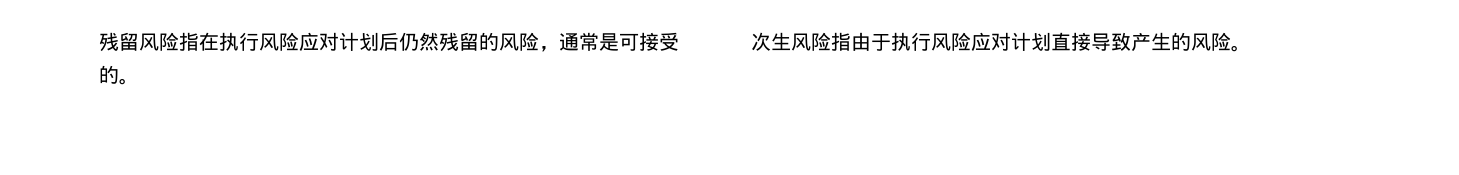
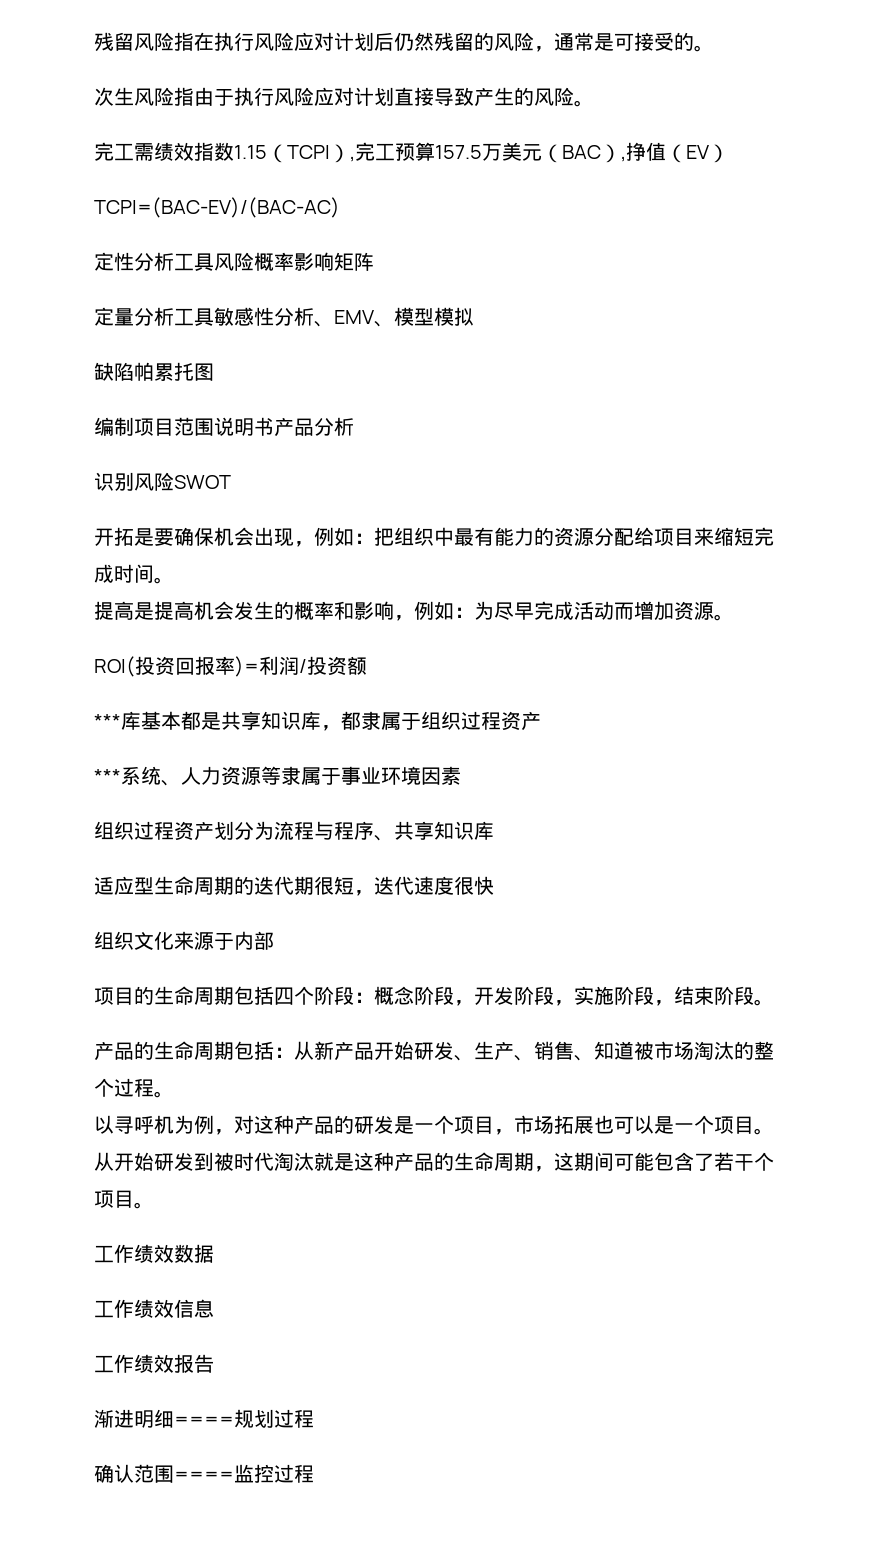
(1251, 48) none -> [94,142,729,163] [94,197,340,218] [94,252,374,271] [94,307,474,327] [94,362,214,381] [94,417,354,436] [94,472,231,491] [94,527,774,547] [94,564,174,584] [94,601,734,621] [94,656,367,677] [94,711,541,731] [94,766,461,786] [94,821,494,841] [94,876,494,896] [94,931,274,950] [94,986,774,1006] [94,1041,774,1061] [94,1078,174,1098] [94,1115,774,1135] [94,1152,774,1172] [94,1190,154,1209] [94,1244,214,1263] [94,1299,214,1318] [94,1354,214,1373] [94,1409,314,1428] [94,1464,314,1483] // 完工需绩效指数1.15（TCPI）,完工预算157.5万美元（BAC）,挣值（EV） // TCPI=(BAC-EV)/(BAC-AC) // 定性分析工具风险概率影响矩阵 // 定量分析工具敏感性分析、EMV、模型模拟 // 缺陷帕累托图 // 编制项目范围说明书产品分析 // 识别风险SWOT // 开拓是要确保机会出现，例如：把组织中最有能力的资源分配给项目来缩短完成时间。 // 提高是提高机会发生的概率和影响，例如：为尽早完成活动而增加资源。 // ROI(投资回报率)=利润/投资额 // ***库基本都是共享知识库，都隶属于组织过程资产 // ***系统、人力资源等隶属于事业环境因素 // 组织过程资产划分为流程与程序、共享知识库 // 适应型生命周期的迭代期很短，迭代速度很快 // 组织文化来源于内部 // 项目的生命周期包括四个阶段：概念阶段，开发阶段，实施阶段，结束阶段。 // 产品的生命周期包括：从新产品开始研发、生产、销售、知道被市场淘汰的整个过程。 // 以寻呼机为例，对这种产品的研发是一个项目，市场拓展也可以是一个项目。从开始研发到被时代淘汰就是这种产品的生命周期，这期间可能包含了若干个项目。 // 工作绩效数据 // 工作绩效信息 // 工作绩效报告 // 渐进明细====规划过程 // 确认范围====监控过程

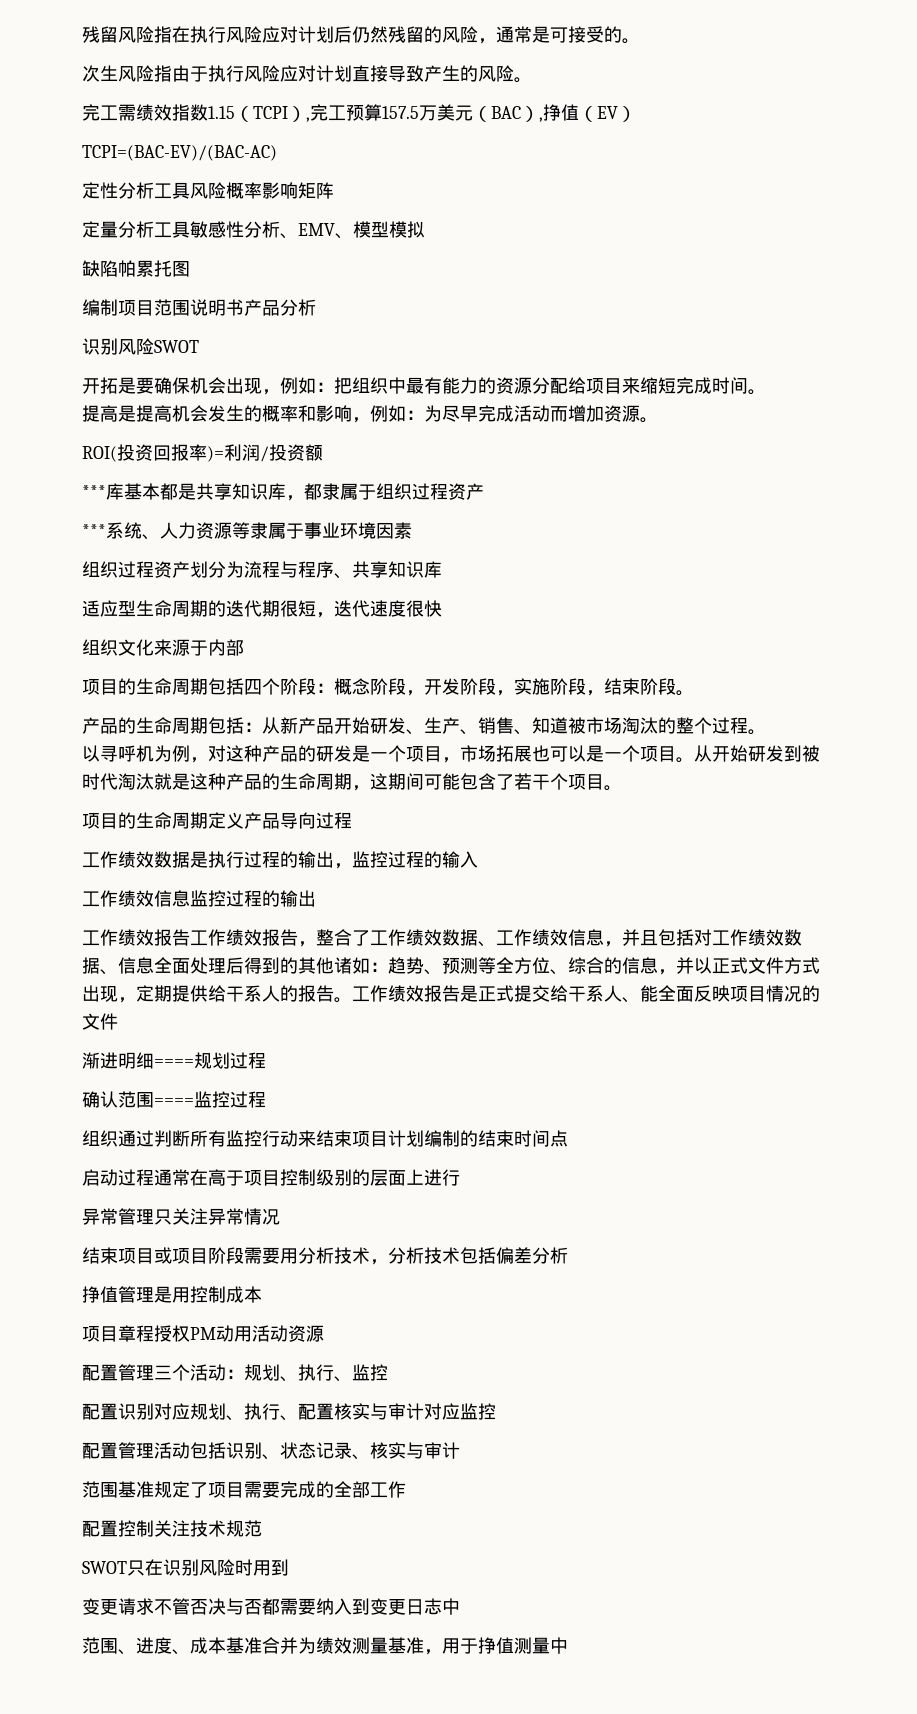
[94,1244,214,1263] [94,1299,214,1318] [94,1354,214,1373] 工作绩效数据 // 工作绩效信息 // 工作绩效报告 -> [82,812,352,829] [82,851,478,869] [82,890,316,907] [82,929,802,947] [82,957,820,975] [82,985,820,1003] [82,1013,118,1030] 项目的生命周期定义产品导向过程 // 工作绩效数据是执行过程的输出，监控过程的输入 // 工作绩效信息监控过程的输出 // 工作绩效报告工作绩效报告，整合了工作绩效数据、工作绩效信息，并且包括对工作绩效数据、信息全面处理后得到的其他诸如：趋势、预测等全方位、综合的信息，并以正式文件方式出现，定期提供给干系人的报告。工作绩效报告是正式提交给干系人、能全面反映项目情况的文件
(314, 1473) none -> [82,1130,568,1147] [82,1169,460,1186] [82,1208,280,1225] [82,1247,568,1265] [82,1286,262,1303] [82,1325,324,1342] [82,1364,388,1382] [82,1403,496,1421] [82,1442,460,1460] [82,1481,406,1498] [82,1520,262,1537] [82,1559,289,1576] [82,1598,460,1615] [82,1637,568,1655] // 组织通过判断所有监控行动来结束项目计划编制的结束时间点 // 启动过程通常在高于项目控制级别的层面上进行 // 异常管理只关注异常情况 // 结束项目或项目阶段需要用分析技术，分析技术包括偏差分析 // 挣值管理是用控制成本 // 项目章程授权PM动用活动资源 // 配置管理三个活动：规划、执行、监控 // 配置识别对应规划、执行、配置核实与审计对应监控 // 配置管理活动包括识别、状态记录、核实与审计 // 范围基准规定了项目需要完成的全部工作 // 配置控制关注技术规范 // SWOT只在识别风险时用到 // 变更请求不管否决与否都需要纳入到变更日志中 // 范围、进度、成本基准合并为绩效测量基准，用于挣值测量中

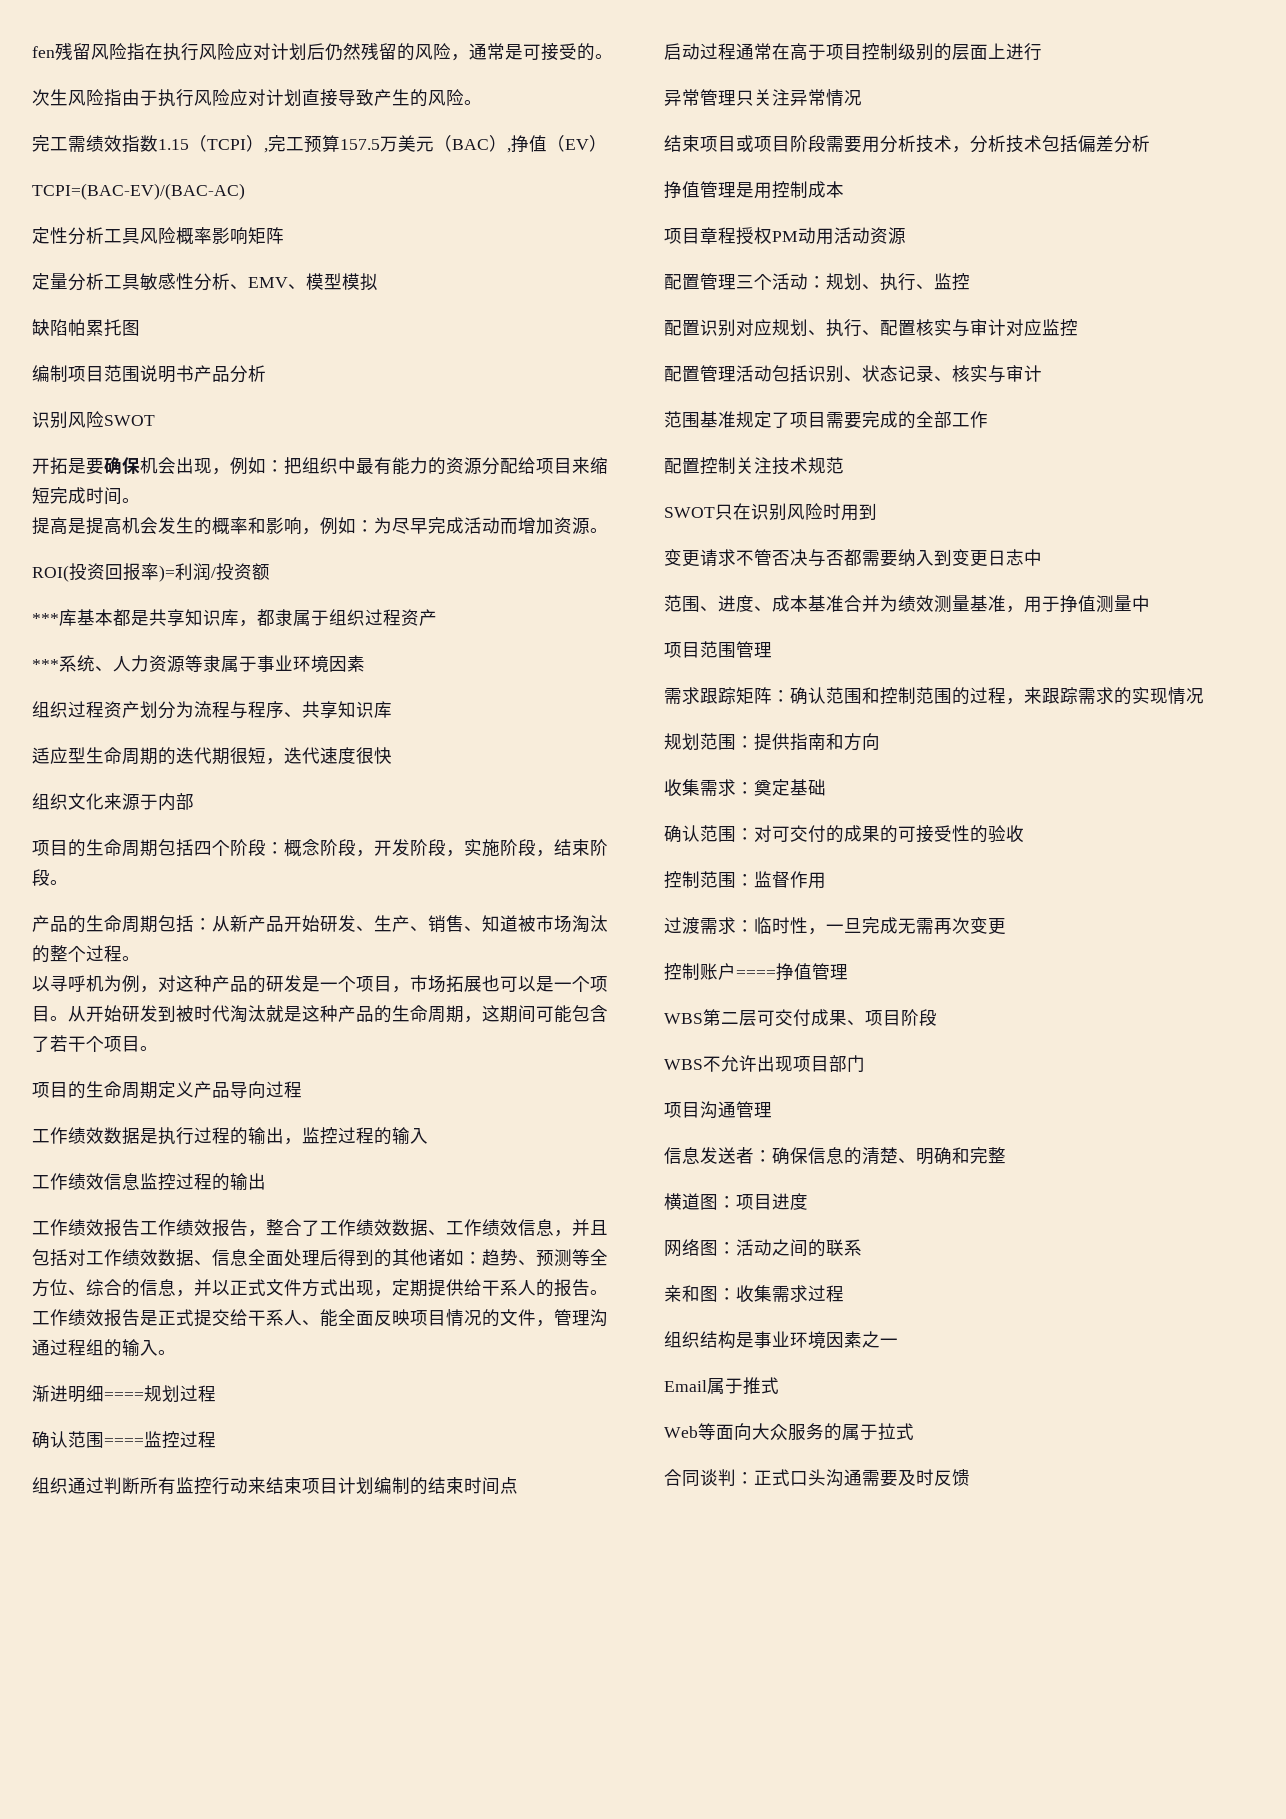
(82, 34) none -> [32,46,55,58] fen
(118, 1021) none -> [536,1309,608,1327] [32,1339,176,1357] ，管理沟通过程组的输入。
(568, 1645) none -> [664,641,772,658] [664,687,1204,705] [664,733,880,751] [664,779,826,797] [664,825,1024,843] [664,871,826,889] [664,917,1006,935] [664,963,848,981] [664,1009,937,1027] [664,1055,865,1072] [664,1101,772,1119] [664,1147,1006,1165] [664,1193,808,1210] [664,1239,862,1257] [664,1285,844,1303] [664,1331,898,1349] [664,1377,779,1395] [664,1423,914,1441] [664,1469,970,1487] // 项目范围管理 // 需求跟踪矩阵：确认范围和控制范围的过程，来跟踪需求的实现情况 // 规划范围：提供指南和方向 // 收集需求：奠定基础 // 确认范围：对可交付的成果的可接受性的验收 // 控制范围：监督作用 // 过渡需求：临时性，一旦完成无需再次变更 // 控制账户====挣值管理 // WBS第二层可交付成果、项目阶段 // WBS不允许出现项目部门 // 项目沟通管理 // 信息发送者：确保信息的清楚、明确和完整 // 横道图：项目进度 // 网络图：活动之间的联系 // 亲和图：收集需求过程 // 组织结构是事业环境因素之一 // Email属于推式 // Web等面向大众服务的属于拉式 // 合同谈判：正式口头沟通需要及时反馈

